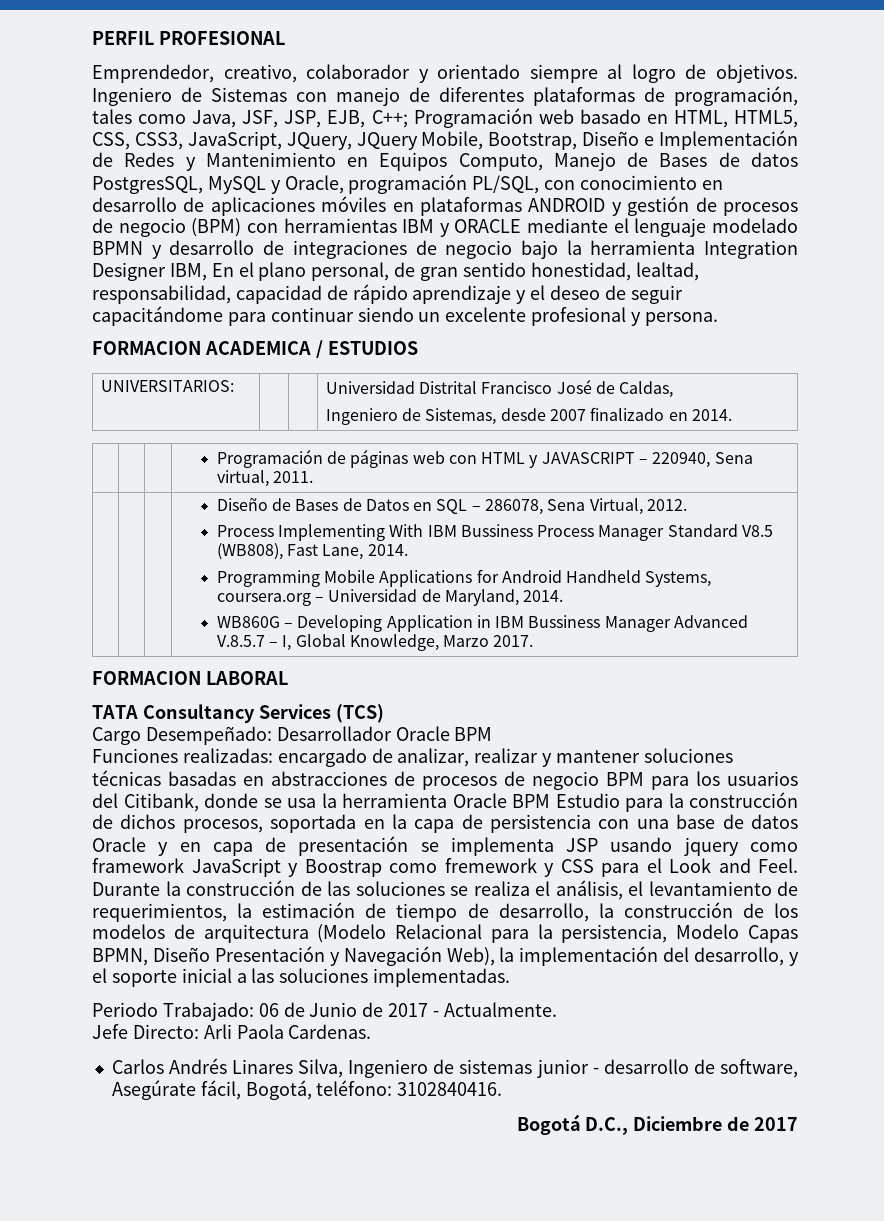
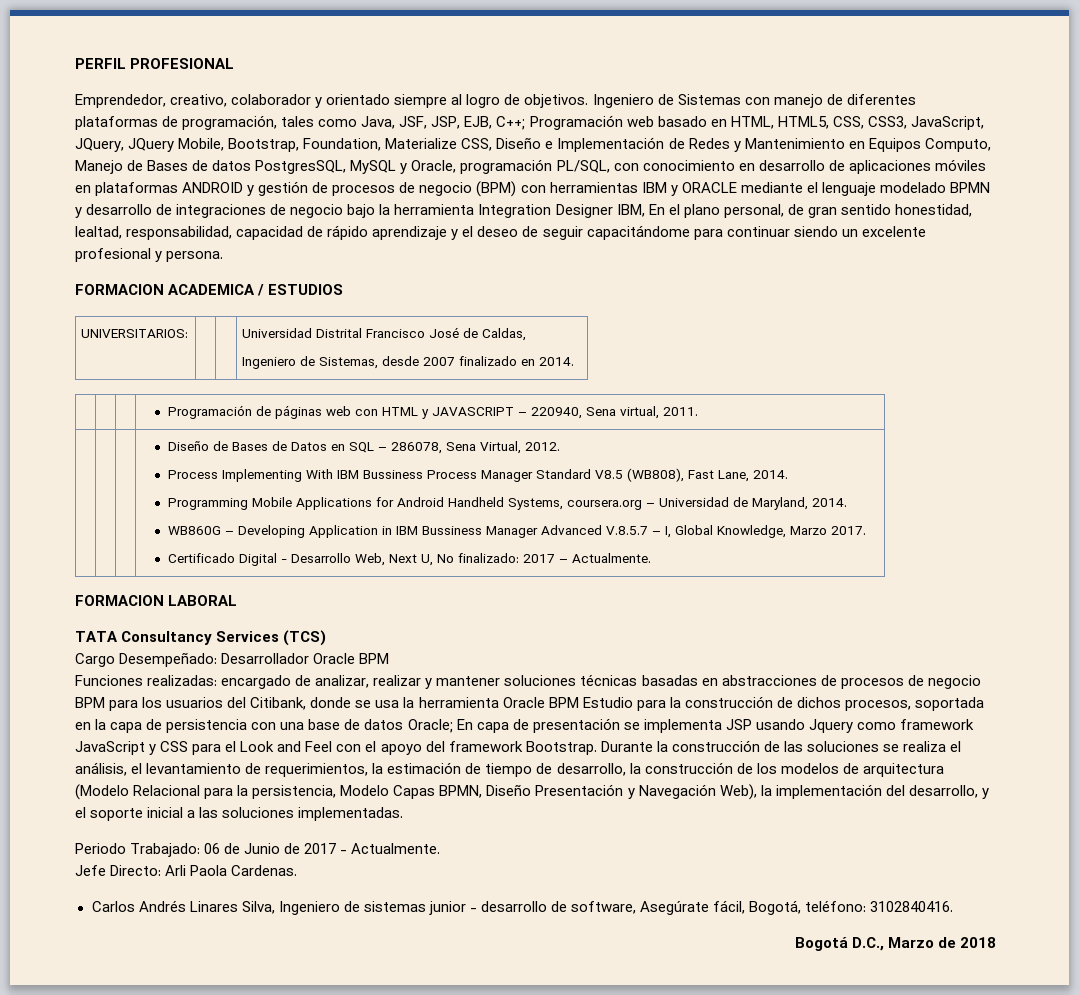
(578, 141) none -> [303,138,493,151] Foundation, Materialize CSS,
(534, 641) none -> [167,553,651,566] // Certificado Digital - Desarrollo Web, Next U, No finalizado: 2017 – Actualmente.
[92,837,201,856] Oracle y en -> [407,719,473,733] Oracle; En
[683,837,739,856] jquery -> [808,719,853,733] Jquery
[304,858,554,877] Boostrap como fremework y -> (157, 749) none
[758,858,798,873] Feel. -> [305,741,597,755] Feel con el apoyo del framework Bootstrap.
[633,1116,799,1131] Diciembre de 2017 -> [887,937,996,948] Marzo de 2018

